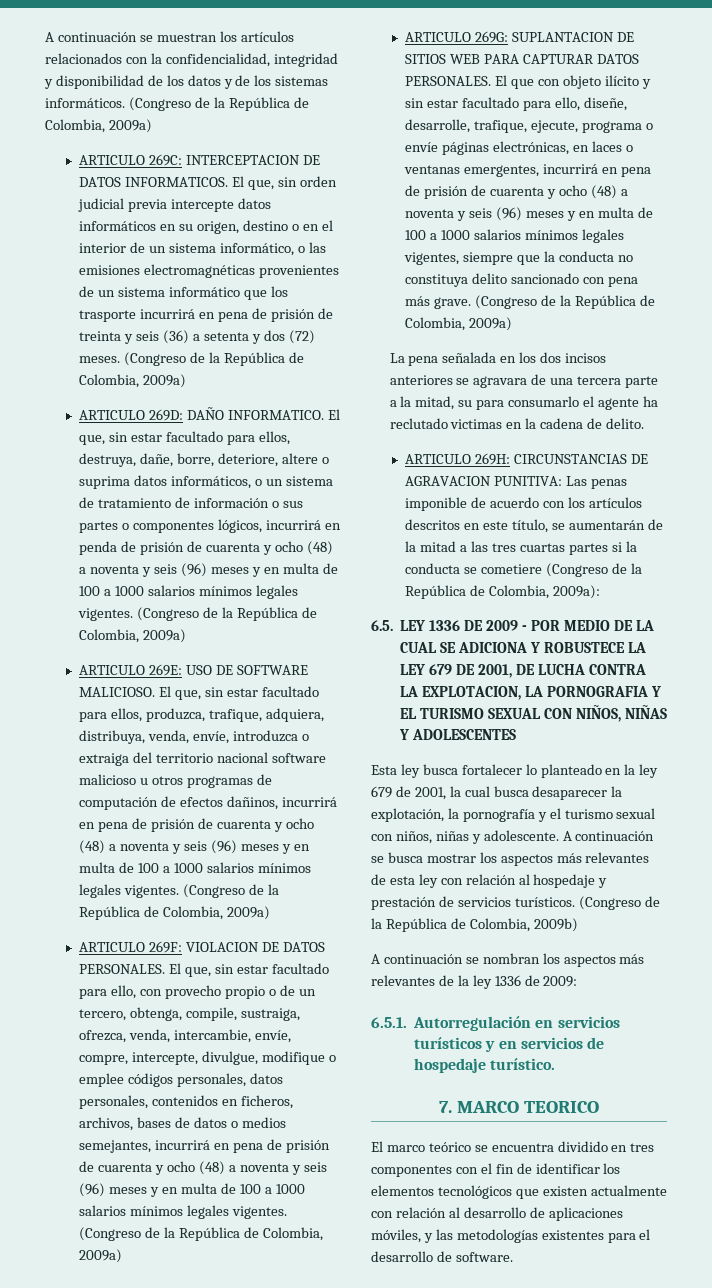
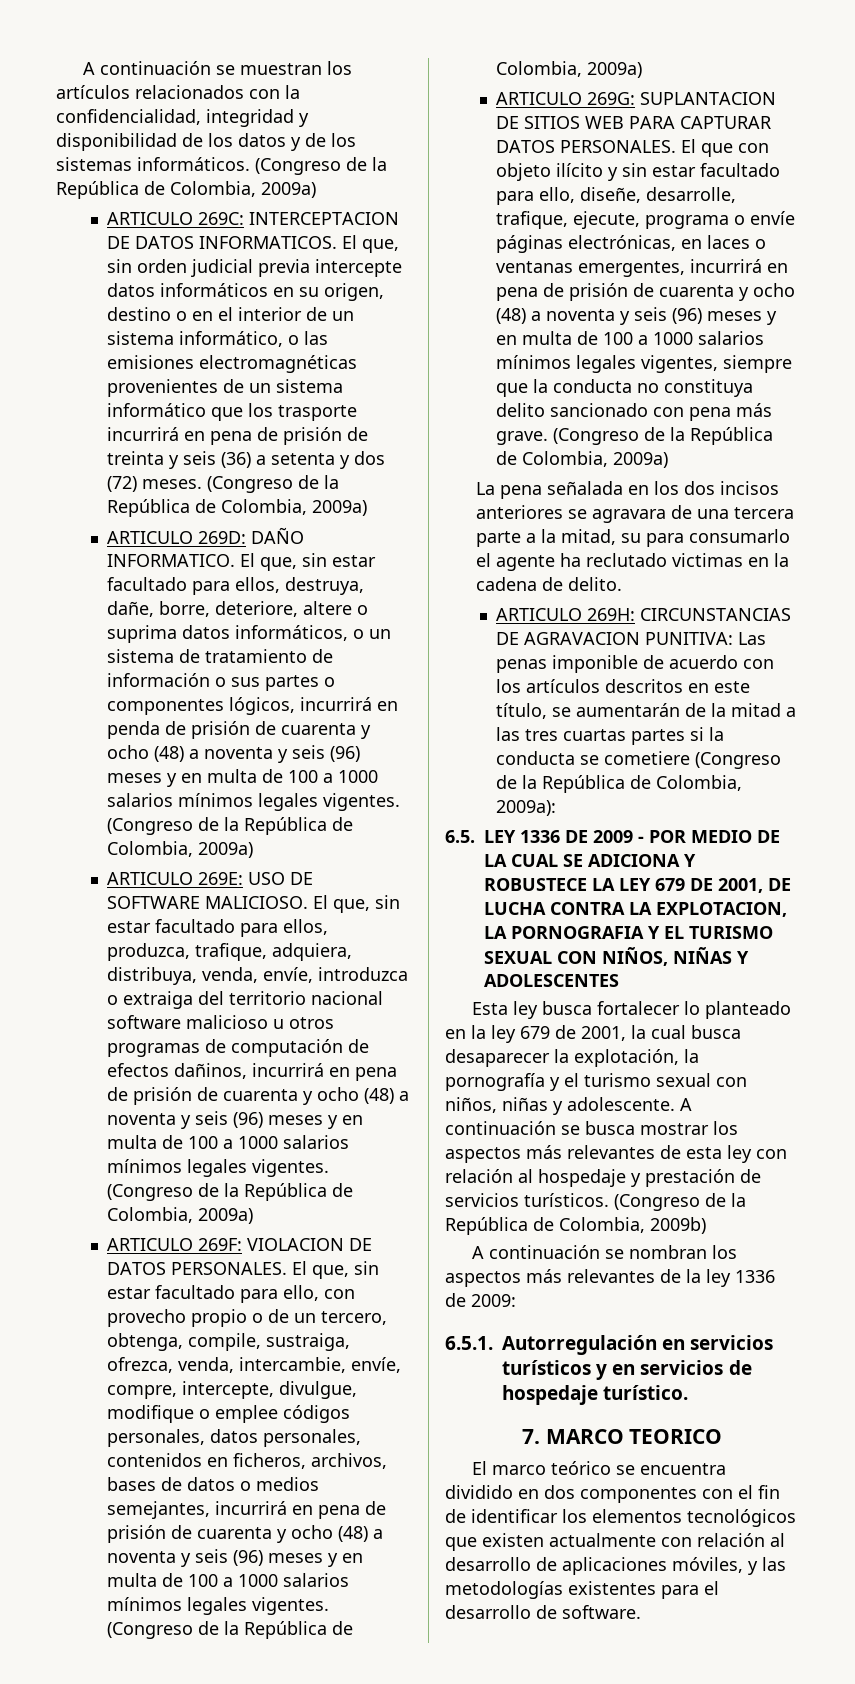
[630,1143,655,1152] tres -> [544,1485,575,1499] dos

